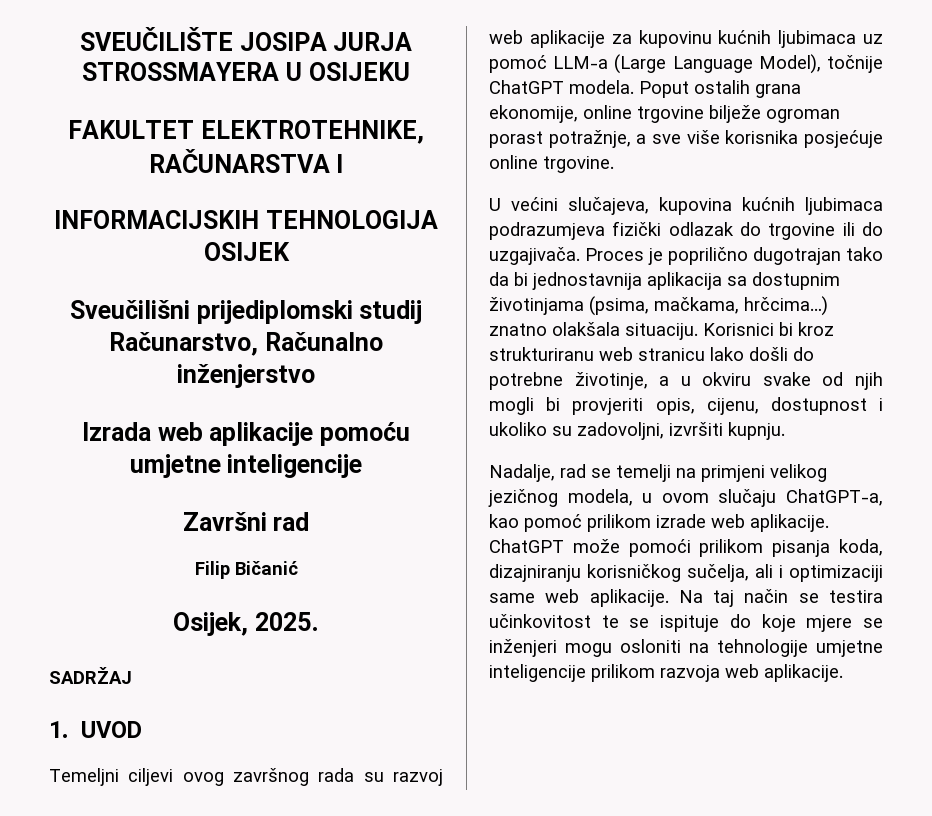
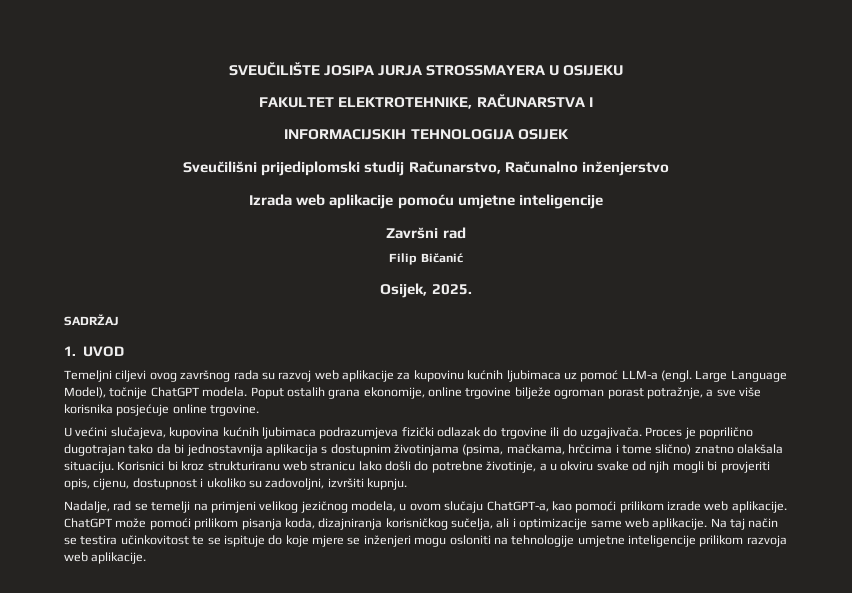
[614,54,667,74] (Large -> [661,370,728,382] (engl. Large
[727,276,747,286] sa -> [321,446,328,454] s
[744,296,828,316] hrčcima…) -> [568,444,692,455] hrčcima i tome slično)
[524,514,582,532] pomoć -> [575,501,617,513] pomoći
[489,564,581,582] dizajniranju -> [318,518,383,530] dizajniranja
[789,565,883,582] optimizaciji -> [519,518,588,530] optimizacije

